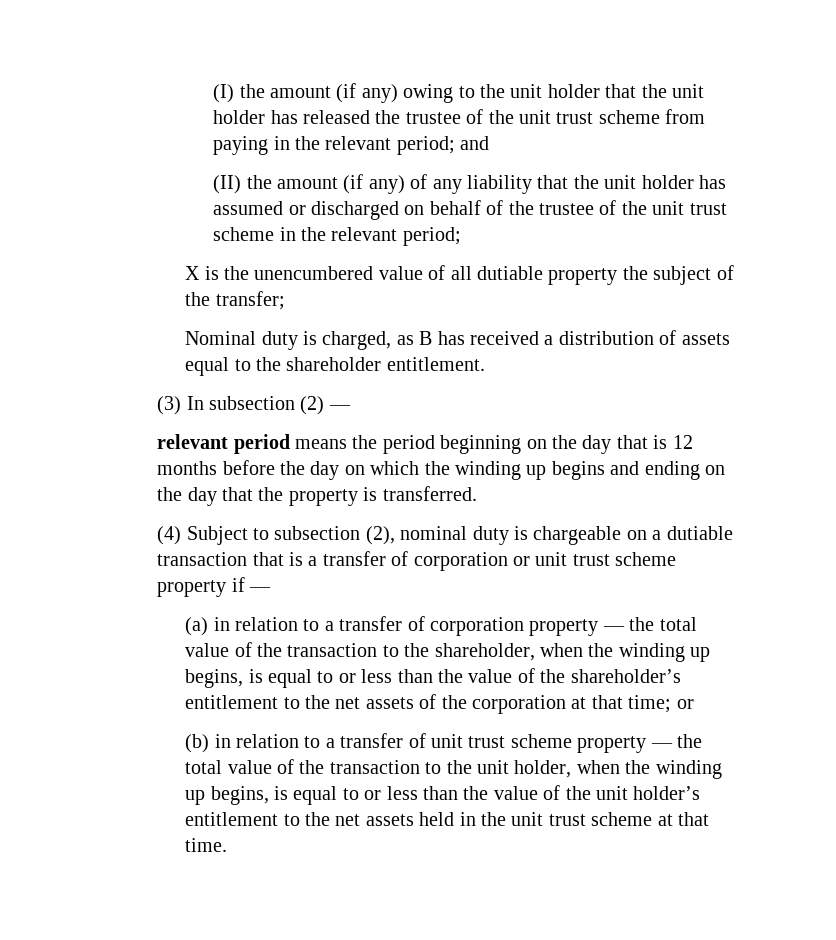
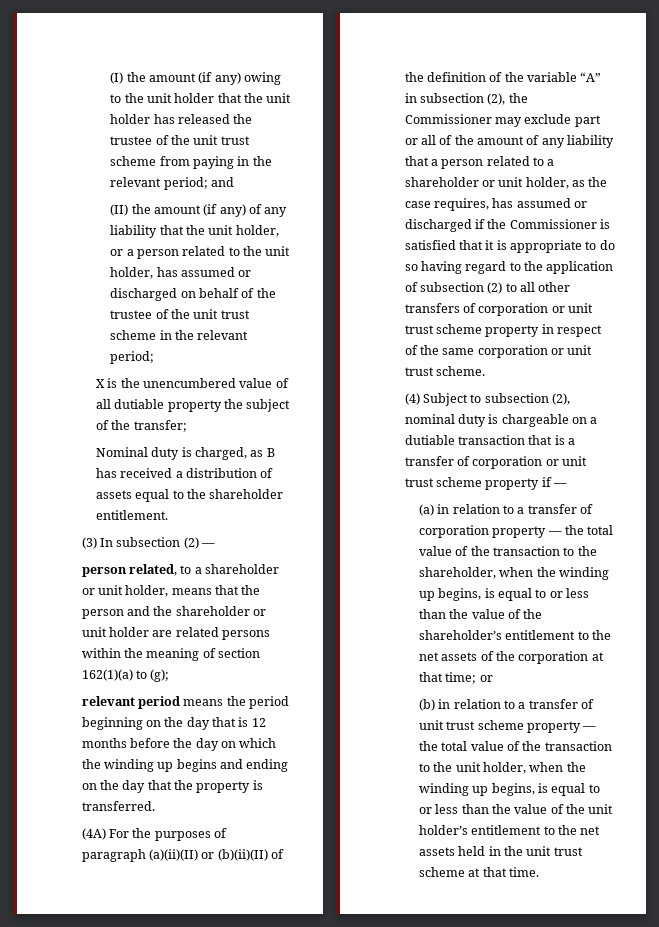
[641,175,694,189] holder -> [235,225,279,237] [110,246,291,259] [110,267,154,279] holder, or a person related to the unit holder,
(351, 407) none -> [81,564,280,577] [81,585,261,597] [81,606,267,619] [81,627,271,640] [81,648,261,661] [81,669,170,682] // person related, to a shareholder or unit holder, means that the person and the shareholder or unit holder are related persons within the meaning of section 162(1)(a) to (g);
(477, 493) none -> [81,828,228,841] [81,849,285,862] [404,72,602,82] [404,93,528,105] [404,114,601,127] [404,135,615,148] [404,156,555,169] [404,177,608,189] [404,198,588,211] [404,219,611,232] [404,240,615,253] [404,261,614,274] [404,282,571,294] [404,303,594,316] [404,324,603,337] [404,345,593,358] [404,366,485,376] // (4A) For the purposes of paragraph (a)(ii)(II) or (b)(ii)(II) of the definition of the variable “A” in subsection (2), the Commissioner may exclude part or all of the amount of any liability that a person related to a shareholder or unit holder, as the case requires, has assumed or discharged if the Commissioner is satisfied that it is appropriate to do so having regard to the application of subsection (2) to all other transfers of corporation or unit trust scheme property in respect of the same corporation or unit trust scheme.

